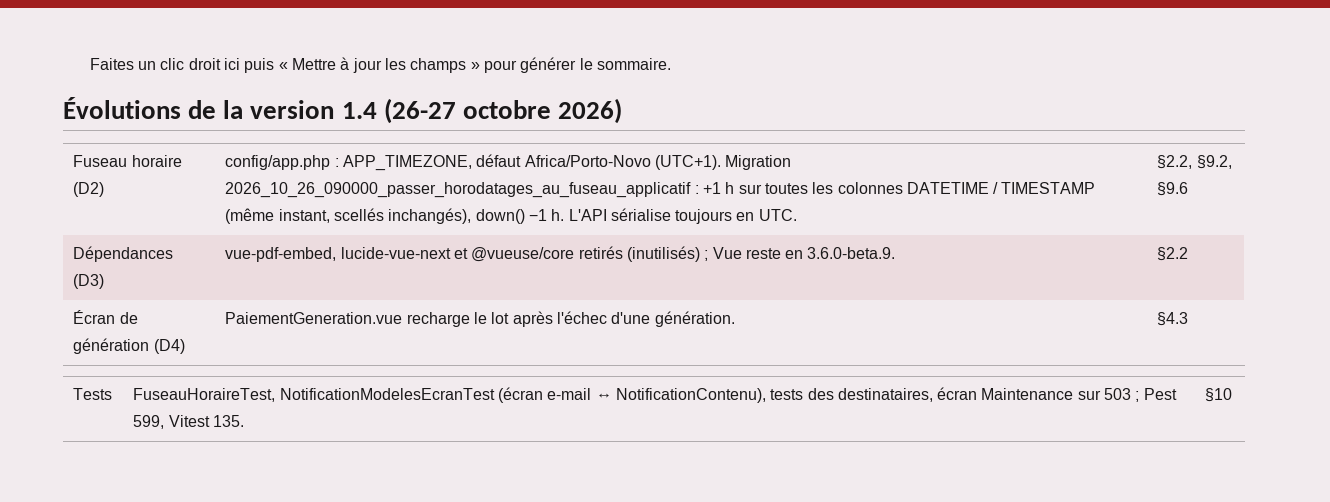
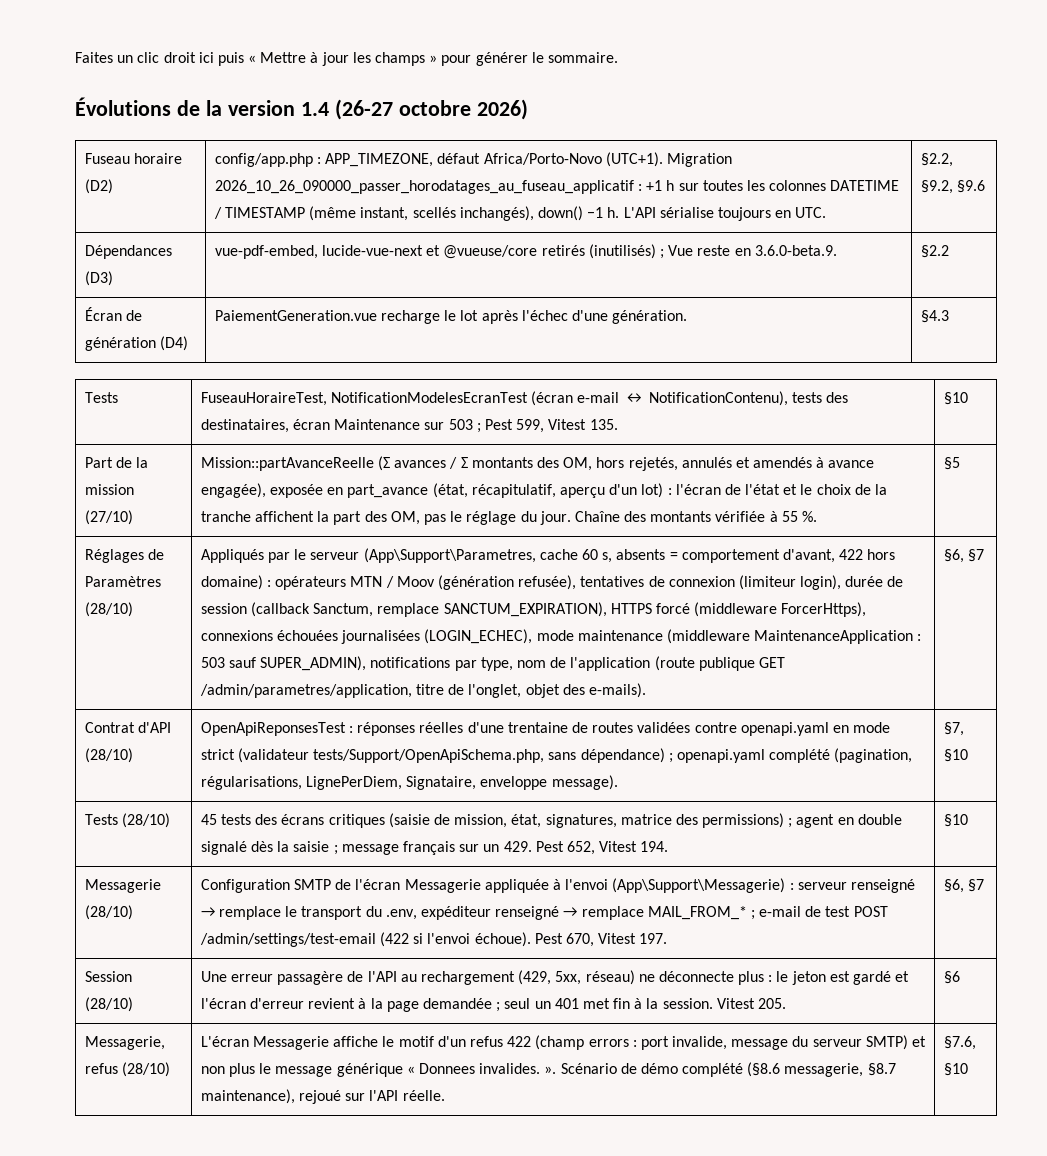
(1233, 395) none -> [84,457,149,468] [84,484,134,495] [84,510,133,525] [200,456,875,471] [200,483,887,498] [200,511,817,525] [943,457,960,470] [84,549,165,563] [84,576,161,587] [84,602,133,617] [200,548,896,563] [200,575,904,590] [200,602,867,617] [200,629,922,644] [200,656,785,671] [199,683,646,698] [943,549,985,563] [84,722,172,733] [84,748,133,763] [200,722,891,736] [200,748,913,763] [200,775,618,790] [943,722,964,736] [943,749,968,762] [84,813,171,828] [200,813,902,828] [200,841,669,855] [943,814,968,827] [84,879,161,893] [84,905,133,920] [200,878,915,893] [200,906,888,920] [199,932,668,947] [943,879,985,893] [84,971,132,982] [84,997,133,1012] [200,970,910,985] [200,998,786,1012] [943,971,960,984] [84,1036,165,1050] [84,1062,171,1077] [200,1035,926,1050] [200,1062,896,1077] [200,1089,445,1104] [943,1036,976,1050] [943,1063,968,1076] // Part de la mission (27/10) | Mission::partAvanceReelle (Σ avances / Σ montants des OM, hors rejetés, annulés et amendés à avance engagée), exposée en part_avance (état, récapitulatif, aperçu d'un lot) : l'écran de l'état et le choix de la tranche affichent la part des OM, pas le réglage du jour. Chaîne des montants vérifiée à 55 %. | §5 // Réglages de Paramètres (28/10) | Appliqués par le serveur (App\Support\Parametres, cache 60 s, absents = comportement d'avant, 422 hors domaine) : opérateurs MTN / Moov (génération refusée), tentatives de connexion (limiteur login), durée de session (callback Sanctum, remplace SANCTUM_EXPIRATION), HTTPS forcé (middleware ForcerHttps), connexions échouées journalisées (LOGIN_ECHEC), mode maintenance (middleware MaintenanceApplication : 503 sauf SUPER_ADMIN), notifications par type, nom de l'application (route publique GET /admin/parametres/application, titre de l'onglet, objet des e-mails). | §6, §7 // Contrat d'API (28/10) | OpenApiReponsesTest : réponses réelles d'une trentaine de routes validées contre openapi.yaml en mode strict (validateur tests/Support/OpenApiSchema.php, sans dépendance) ; openapi.yaml complété (pagination, régularisations, LignePerDiem, Signataire, enveloppe message). | §7, §10 // Tests (28/10) | 45 tests des écrans critiques (saisie de mission, état, signatures, matrice des permissions) ; agent en double signalé dès la saisie ; message français sur un 429. Pest 652, Vitest 194. | §10 // Messagerie (28/10) | Configuration SMTP de l'écran Messagerie appliquée à l'envoi (App\Support\Messagerie) : serveur renseigné → remplace le transport du .env, expéditeur renseigné → remplace MAIL_FROM_* ; e-mail de test POST /admin/settings/test-email (422 si l'envoi échoue). Pest 670, Vitest 197. | §6, §7 // Session (28/10) | Une erreur passagère de l'API au rechargement (429, 5xx, réseau) ne déconnecte plus : le jeton est gardé et l'écran d'erreur revient à la page demandée ; seul un 401 met fin à la session. Vitest 205. | §6 // Messagerie, refus (28/10) | L'écran Messagerie affiche le motif d'un refus 422 (champ errors : port invalide, message du serveur SMTP) et non plus le message générique « Donnees invalides. ». Scénario de démo complété (§8.6 messagerie, §8.7 maintenance), rejoué sur l'API réelle. | §7.6, §10

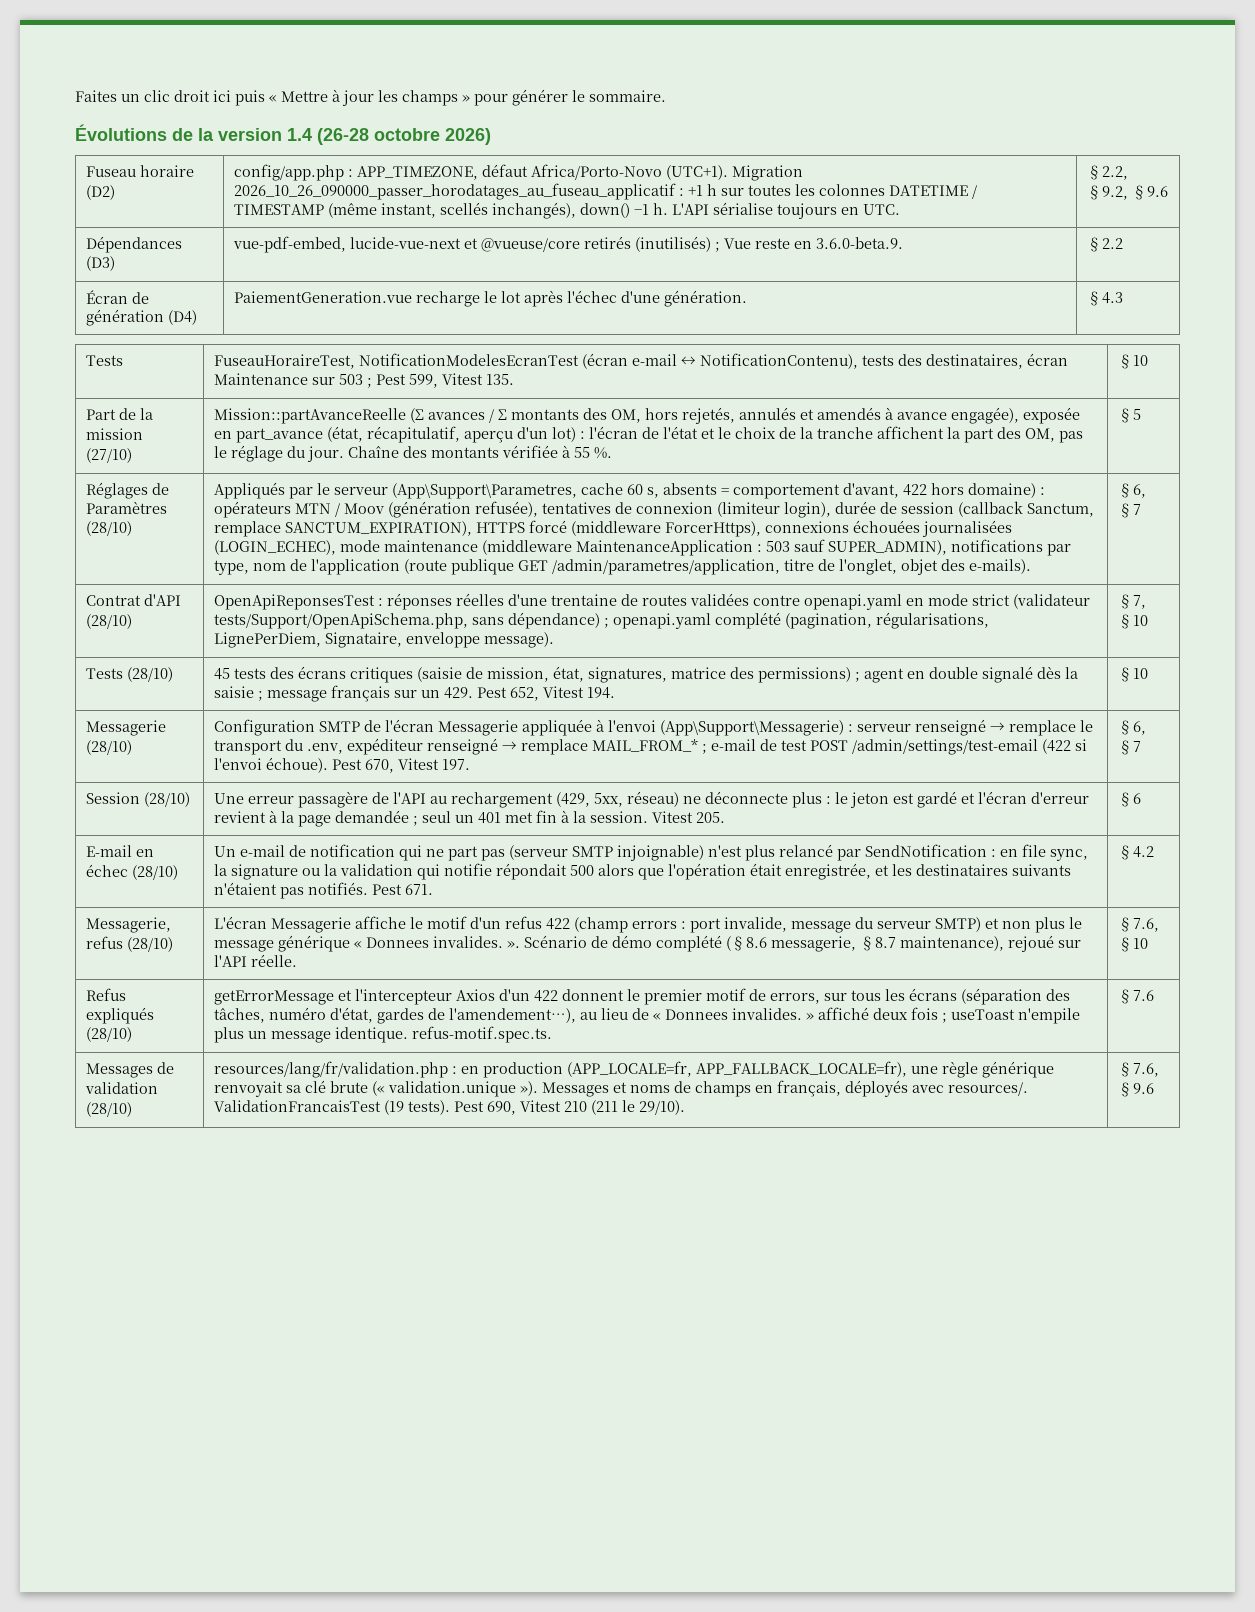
[334,99,393,120] (26-27 -> [317,128,369,145] (26-28
(960, 977) none -> [86,845,155,857] [86,864,179,880] [214,844,1089,861] [214,863,1072,880] [214,882,434,899] [1118,845,1155,860] // E-mail en échec (28/10) | Un e-mail de notification qui ne part pas (serveur SMTP injoignable) n'est plus relancé par SendNotification : en file sync, la signature ou la validation qui notifie répondait 500 alors que l'opération était enregistrée, et les destinataires suivants n'étaient pas notifiés. Pest 671. | §4.2
(968, 1069) none -> [86,988,127,1001] [86,1007,155,1024] [86,1027,133,1042] [214,988,1071,1005] [214,1007,1081,1024] [214,1026,553,1043] [1118,989,1155,1004] [86,1062,175,1078] [85,1082,159,1094] [86,1102,133,1117] [214,1061,1055,1078] [214,1080,1029,1097] [214,1100,686,1115] [1118,1062,1160,1077] [1118,1082,1155,1097] // Refus expliqués (28/10) | getErrorMessage et l'intercepteur Axios d'un 422 donnent le premier motif de errors, sur tous les écrans (séparation des tâches, numéro d'état, gardes de l'amendement…), au lieu de « Donnees invalides. » affiché deux fois ; useToast n'empile plus un message identique. refus-motif.spec.ts. | §7.6 // Messages de validation (28/10) | resources/lang/fr/validation.php : en production (APP_LOCALE=fr, APP_FALLBACK_LOCALE=fr), une règle générique renvoyait sa clé brute (« validation.unique »). Messages et noms de champs en français, déployés avec resources/. ValidationFrancaisTest (19 tests). Pest 690, Vitest 210 (211 le 29/10). | §7.6, §9.6

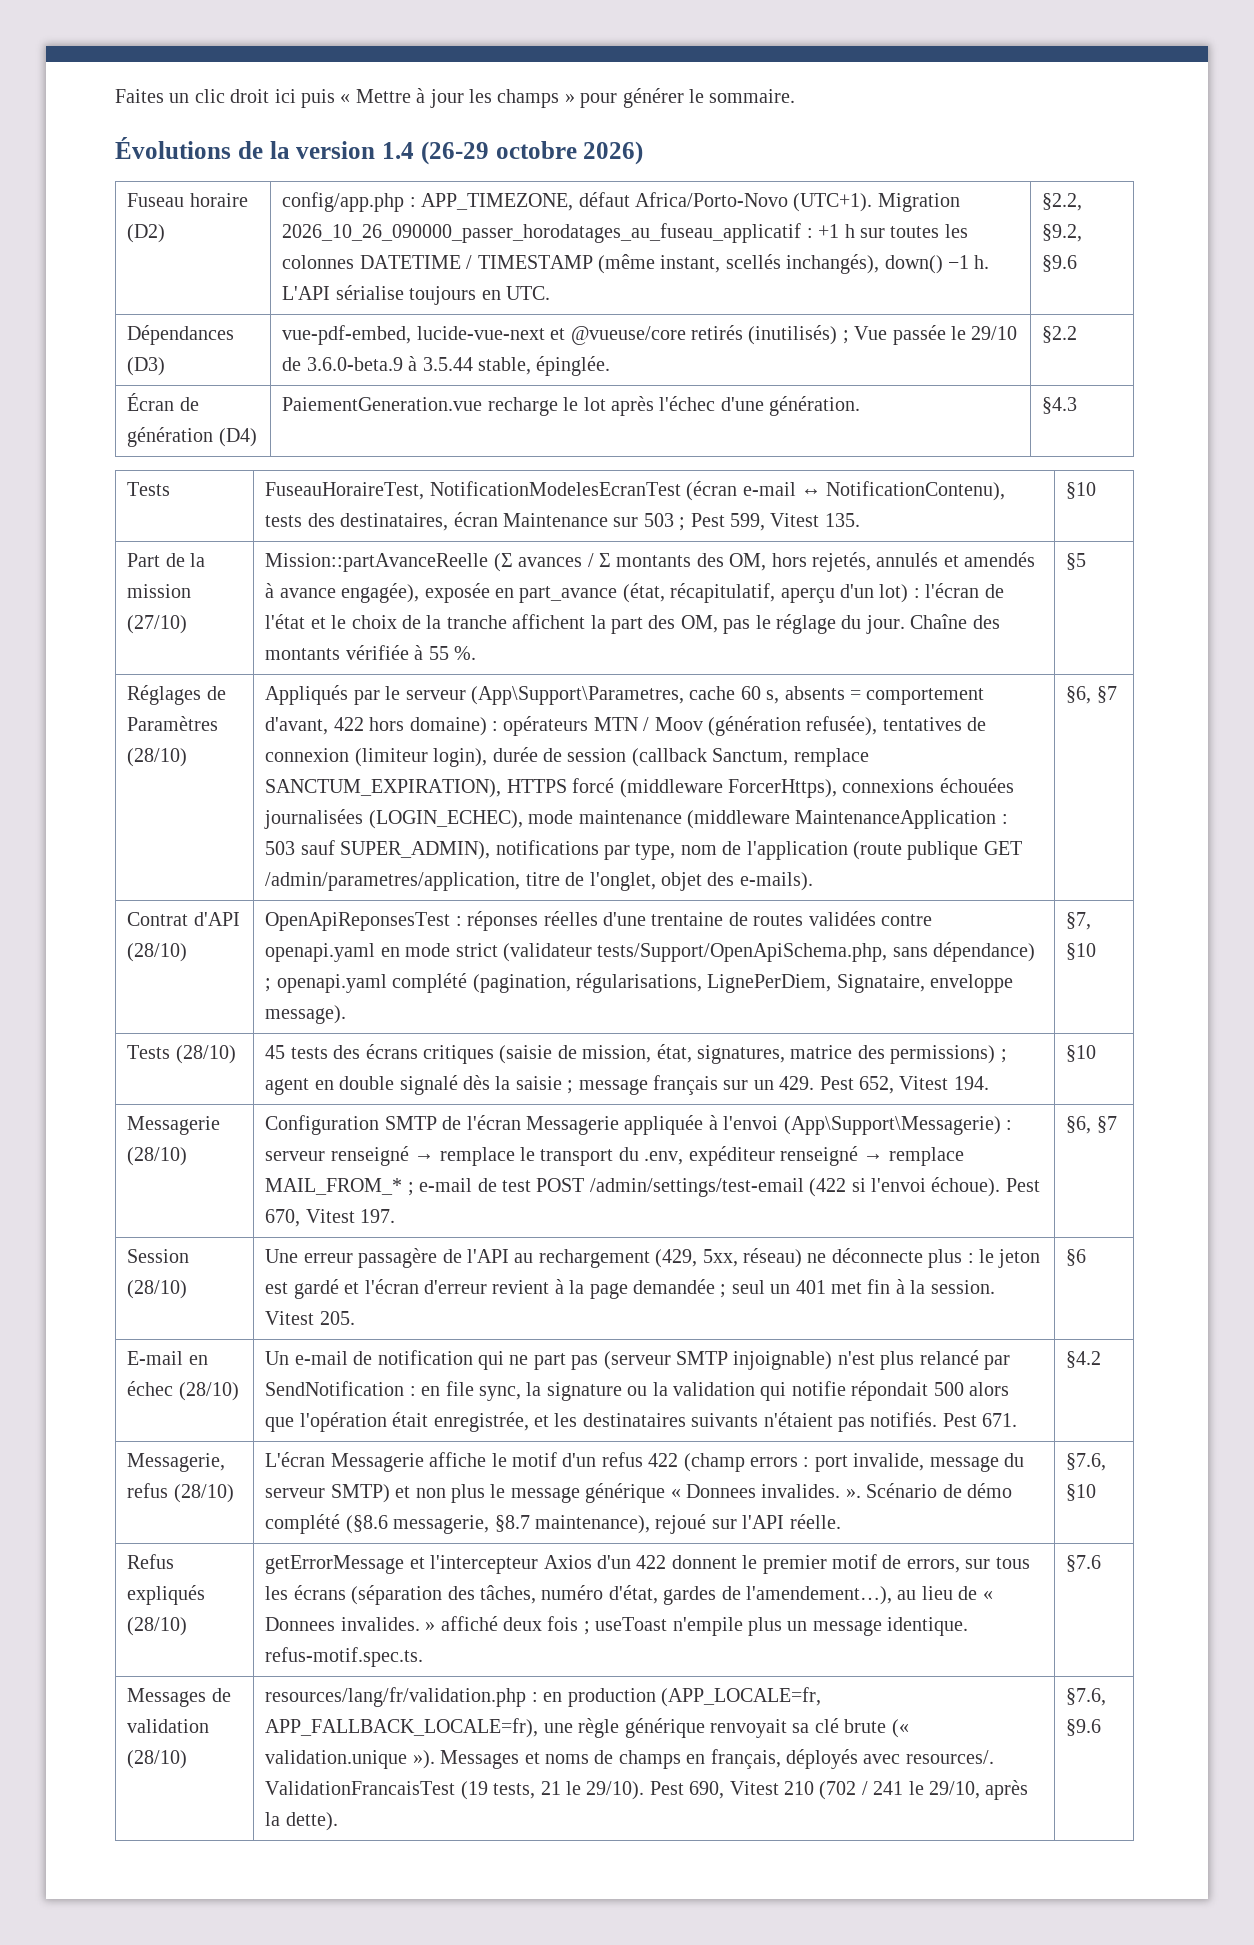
[317,128,369,145] (26-28 -> [420,141,489,165] (26-29
[755,237,904,249] reste en 3.6.0-beta.9. -> [892,325,1018,345] [282,356,611,376] passée le 29/10 de 3.6.0-beta.9 à 3.5.44 stable, épinglée.
[408,1100,686,1115] tests). Pest 690, Vitest 210 (211 le 29/10). -> [493,1780,1029,1800] [265,1812,338,1831] tests, 21 le 29/10). Pest 690, Vitest 210 (702 / 241 le 29/10, après la dette).

